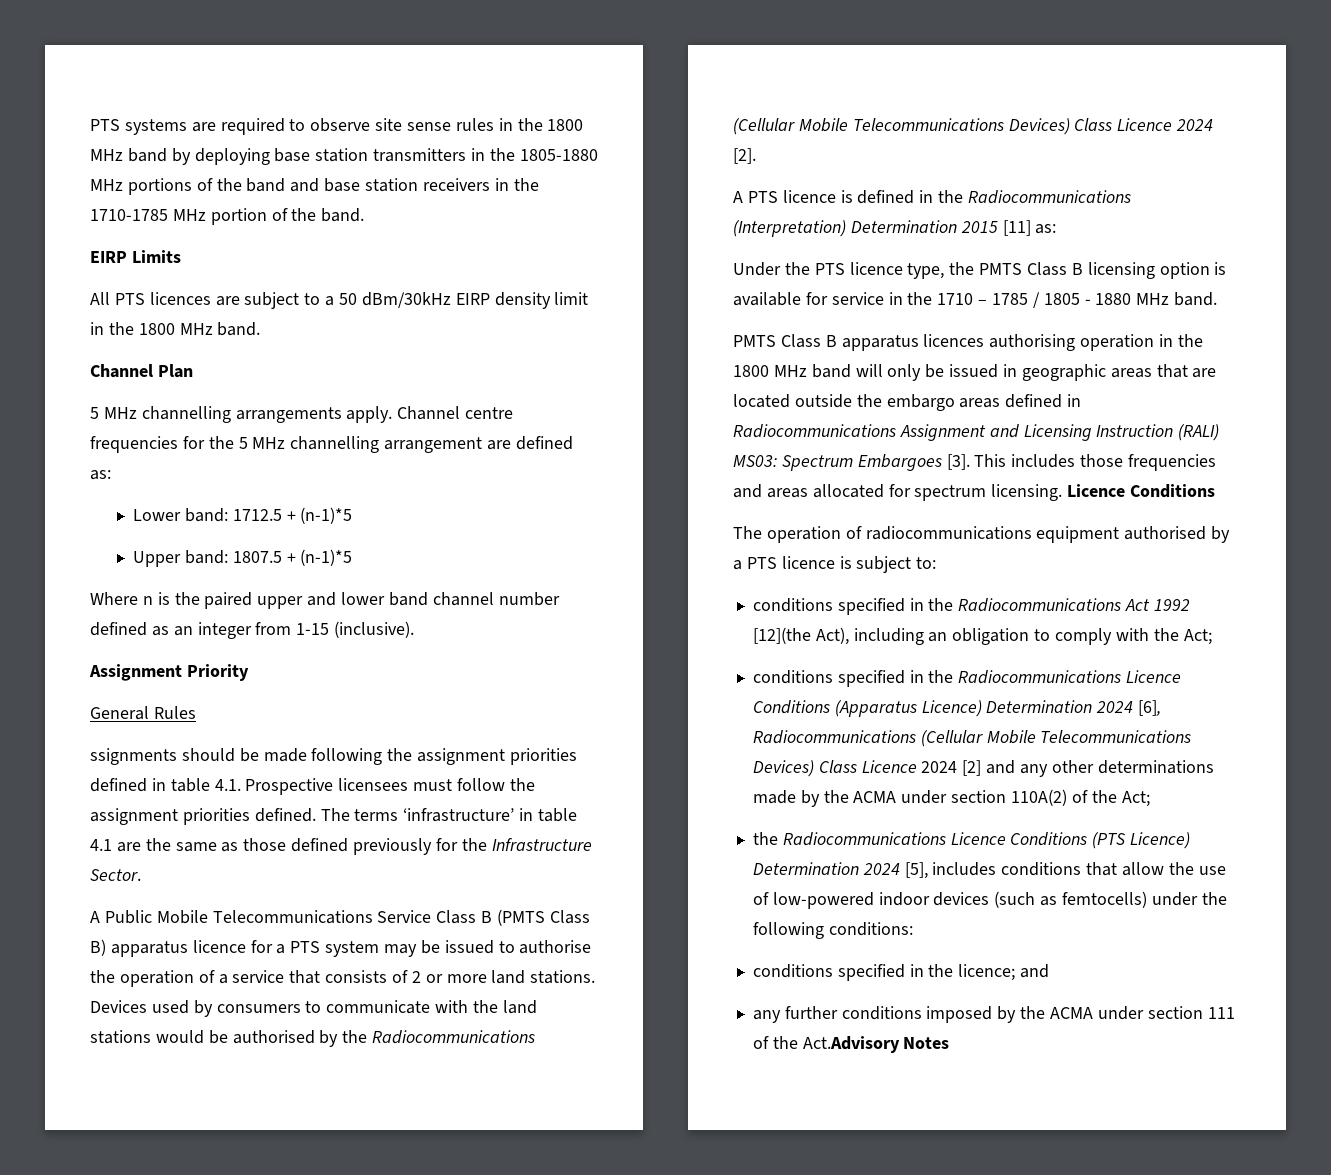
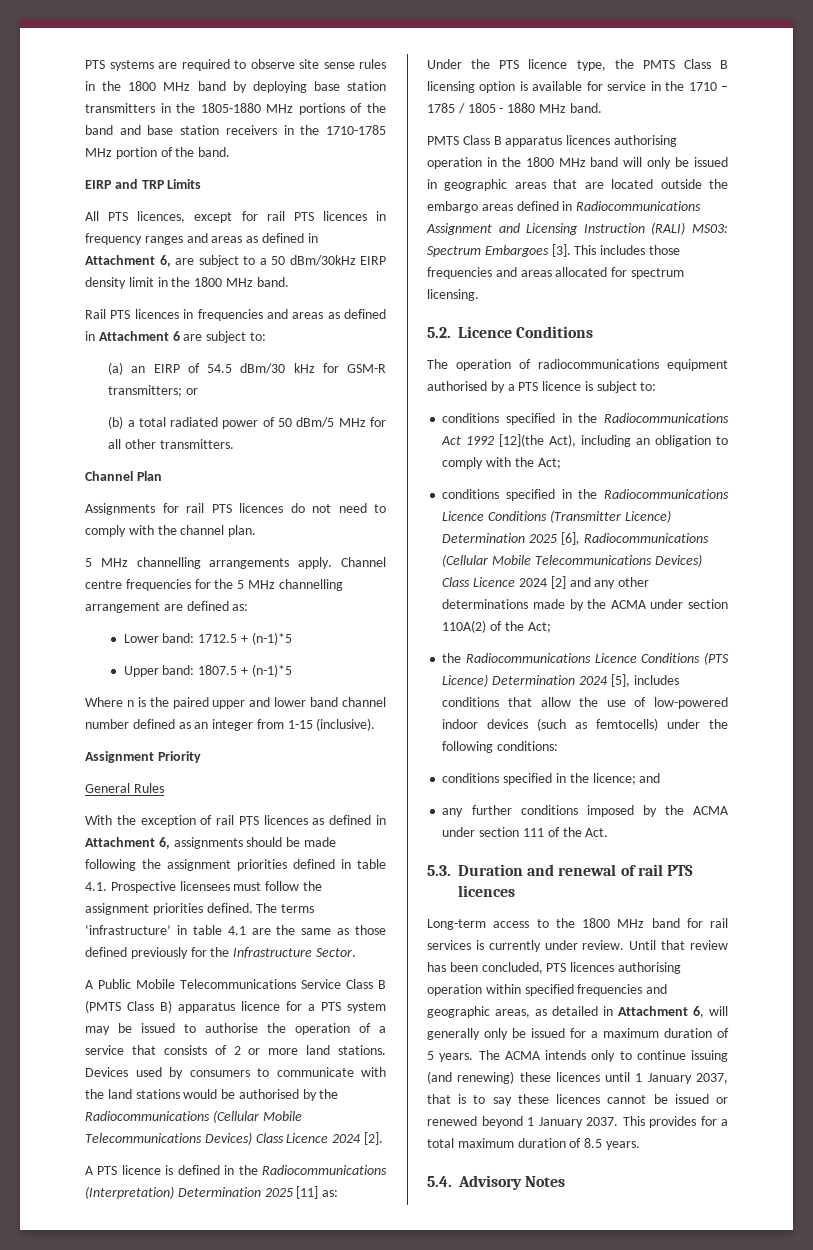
(127, 257) none -> [114,179,165,189] and TRP
[149,292,211,305] licences -> [137,211,386,223] [85,233,318,245] [85,255,171,267] licences, except for rail PTS licences in frequency ranges and areas as defined in Attachment 6,
[90,364,193,378] Channel Plan -> [85,309,386,321] [85,331,266,343] [108,362,386,375] [108,385,199,397] [108,416,387,429] [108,439,234,449] [85,471,162,481] [85,503,386,515] [85,525,257,537] Rail PTS licences in frequencies and areas as defined in Attachment 6 are subject to: // (a) an EIRP of 54.5 dBm/30 kHz for GSM-R transmitters; or // (b) a total radiated power of 50 dBm/5 MHz for all other transmitters. // Channel Plan // Assignments for rail PTS licences do not need to comply with the channel plan.
[90,748,177,765] ssignments -> [85,815,386,827] [85,837,243,849] With the exception of rail PTS licences as defined in Attachment 6, assignments
[960,221,998,233] 2015 -> [264,1188,293,1197] 2025
(1063, 492) none -> [427,327,451,338] // 5.2.
[834,700,1134,717] (Apparatus Licence) Determination 2024 -> [549,510,671,523] [442,533,558,543] (Transmitter Licence) Determination 2025
[802,1036,900,1053] Act.Advisory -> [585,828,609,837] [427,864,693,876] [458,885,515,897] [427,918,728,930] [427,940,728,952] [427,962,681,974] [427,984,668,996] [427,1006,728,1018] [427,1028,729,1040] [427,1050,728,1062] [427,1071,728,1084] [427,1094,728,1106] [427,1116,728,1128] [427,1138,640,1150] [427,1175,522,1190] Act. // 5.3. Duration and renewal of rail PTS licences // Long-term access to the 1800 MHz band for rail services is currently under review. Until that review has been concluded, PTS licences authorising operation within specified frequencies and geographic areas, as detailed in Attachment 6, will generally only be issued for a maximum duration of 5 years. The ACMA intends only to continue issuing (and renewing) these licences until 1 January 2037, that is to say these licences cannot be issued or renewed beyond 1 January 2037. This provides for a total maximum duration of 8.5 years. // 5.4. Advisory

